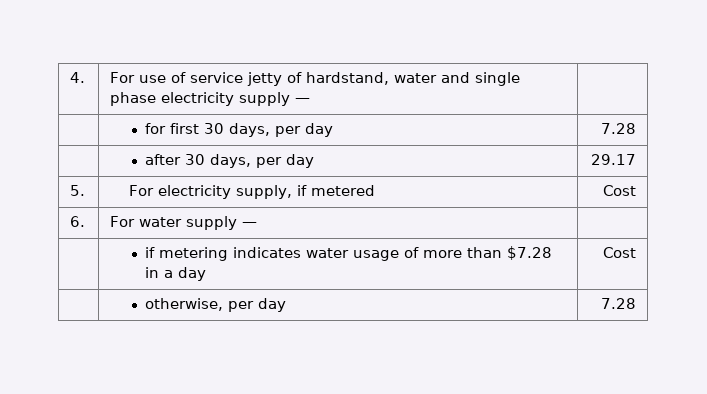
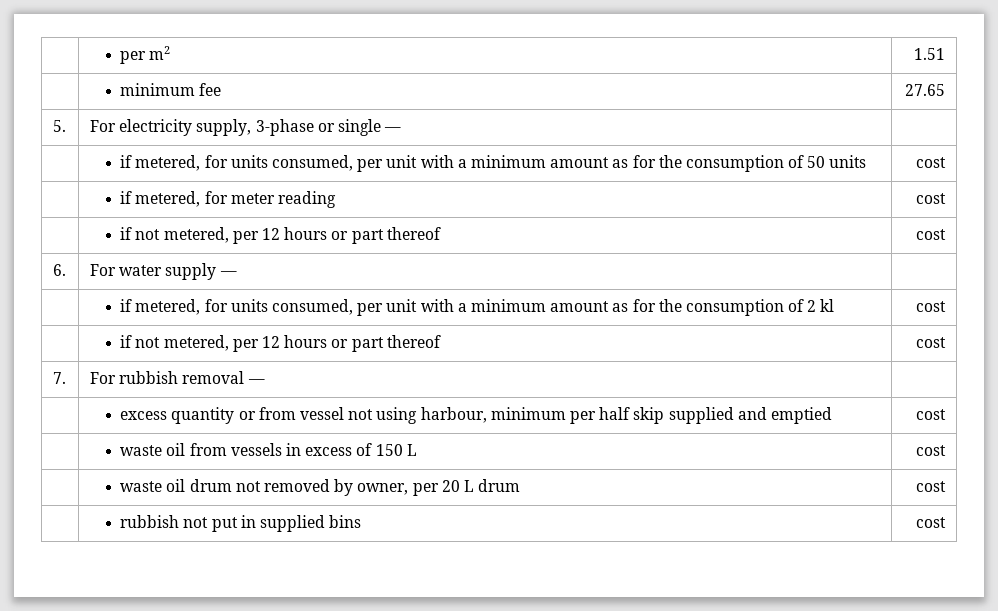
[70,72,86,83] [110,72,521,86] [110,92,311,106] [144,123,333,137] [600,123,636,134] [144,154,314,168] [590,154,636,165] [70,185,86,196] [128,185,375,199] [602,185,636,196] 4. | For use of service jetty of hardstand, water and single phase electricity supply — | // | for first 30 days, per day | 7.28 // | after 30 days, per day | 29.17 // 5. | For electricity supply, if metered | Cost -> [120,46,171,64] [914,48,946,60] [120,83,222,96] [905,84,946,96] [52,120,66,132] [89,119,402,136] [120,155,867,172] [916,157,947,168] [120,191,337,208] [916,193,947,204] [120,227,441,244] [916,229,947,240] | per m2 | 1.51 // | minimum fee | 27.65 // 5. | For electricity supply, 3-phase or single — | // | if metered, for units consumed, per unit with a minimum amount as for the consumption of 50 units | cost // | if metered, for meter reading | cost // | if not metered, per 12 hours or part thereof | cost
[158,246,552,261] [144,267,206,281] [602,247,636,258] [144,298,286,312] [600,298,636,309] metering indicates water usage of more than $7.28 in a day | Cost // | otherwise, per day | 7.28 -> [135,299,835,316] [916,301,947,312] [120,335,441,352] [916,337,947,348] [52,372,66,384] [89,371,265,384] [120,407,832,424] [916,409,947,420] [120,443,417,456] [916,445,947,456] [120,479,521,496] [916,481,947,492] [120,515,362,532] [916,517,947,528] metered, for units consumed, per unit with a minimum amount as for the consumption of 2 kl | cost // | if not metered, per 12 hours or part thereof | cost // 7. | For rubbish removal — | // | excess quantity or from vessel not using harbour, minimum per half skip supplied and emptied | cost // | waste oil from vessels in excess of 150 L | cost // | waste oil drum not removed by owner, per 20 L drum | cost // | rubbish not put in supplied bins | cost

